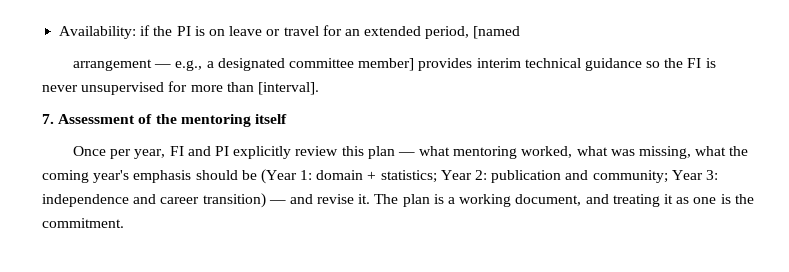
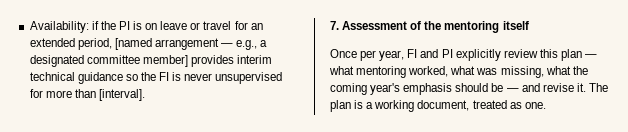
(521, 32) // -> (152, 44) none
[260,169,718,184] [42,193,266,208] (Year 1: domain + statistics; Year 2: publication and community; Year 3: independence and career transition) -> (504, 87) none
[585,194,754,207] [42,218,124,228] and treating it as one is the commitment. -> [472,100,546,109] treated as one.

